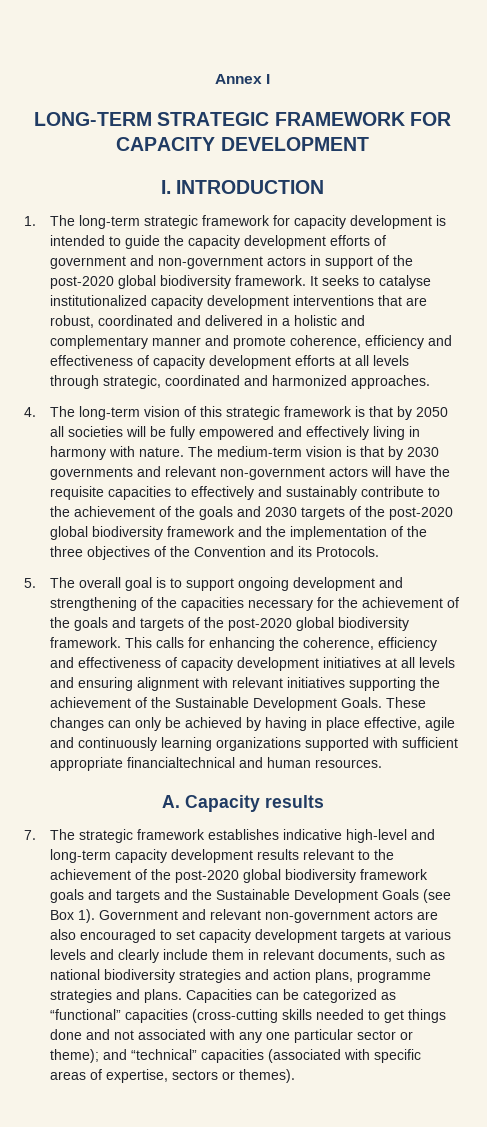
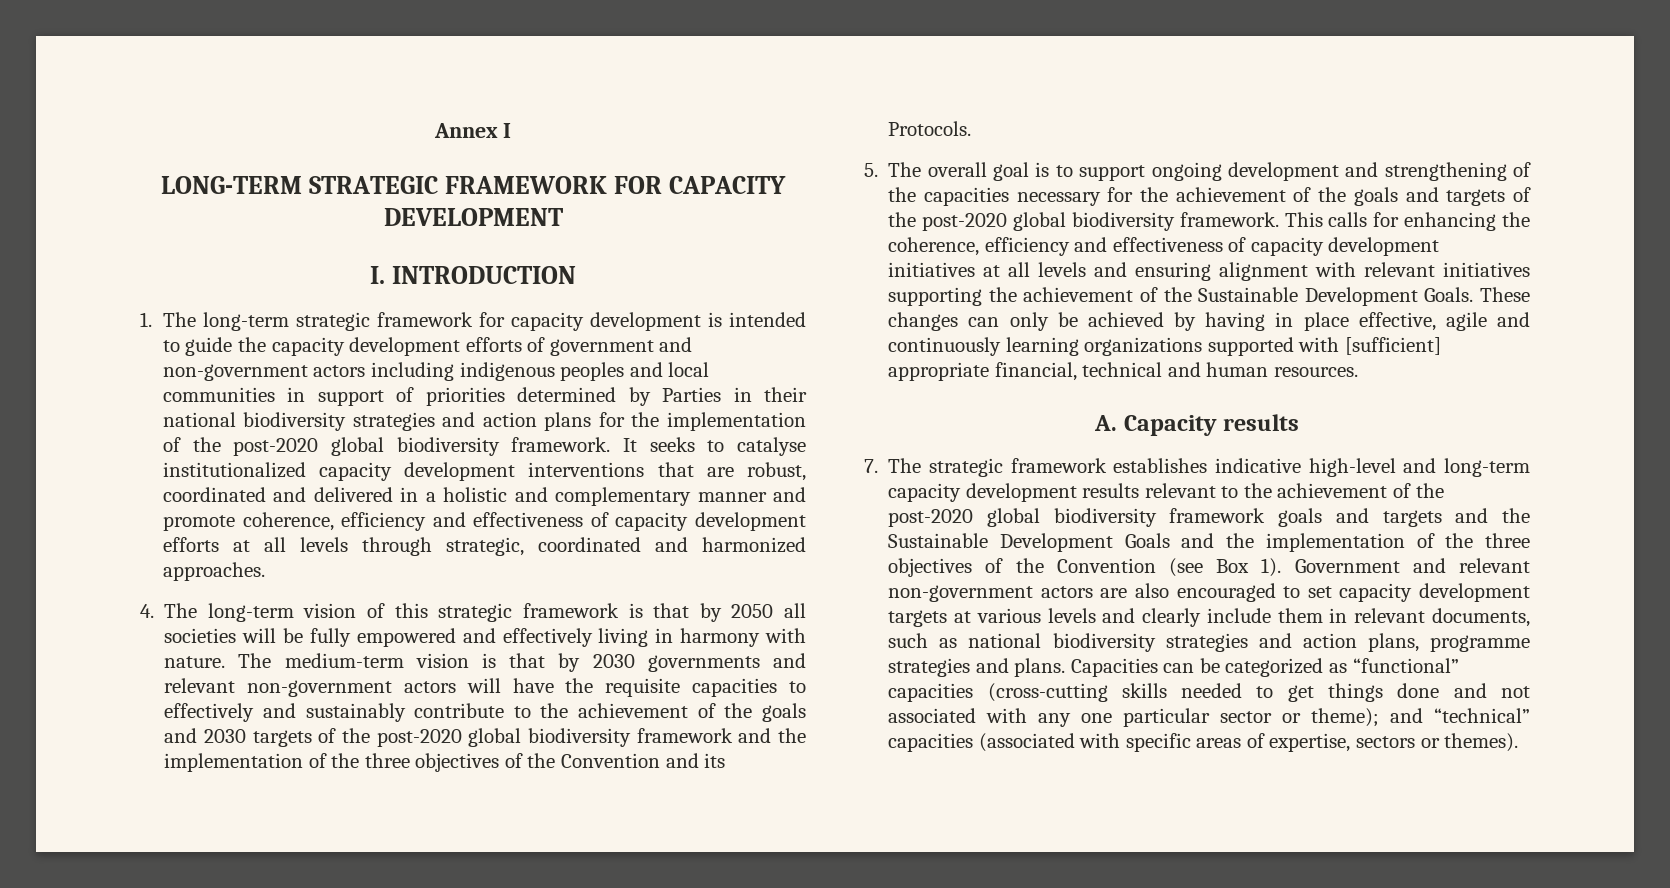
[310,255,374,269] in support -> [370,362,710,381] [162,387,807,406] [162,412,807,431] including indigenous peoples and local communities in support of priorities determined by Parties in their national biodiversity strategies and action plans for the implementation
[402,737,459,748] [50,757,236,771] sufficient appropriate financialtechnical -> [1344,337,1441,355] [888,362,1163,381] [sufficient] appropriate financial, technical
(420, 894) none -> [1181,533,1530,552] [888,558,1156,577] and the implementation of the three objectives of the Convention

